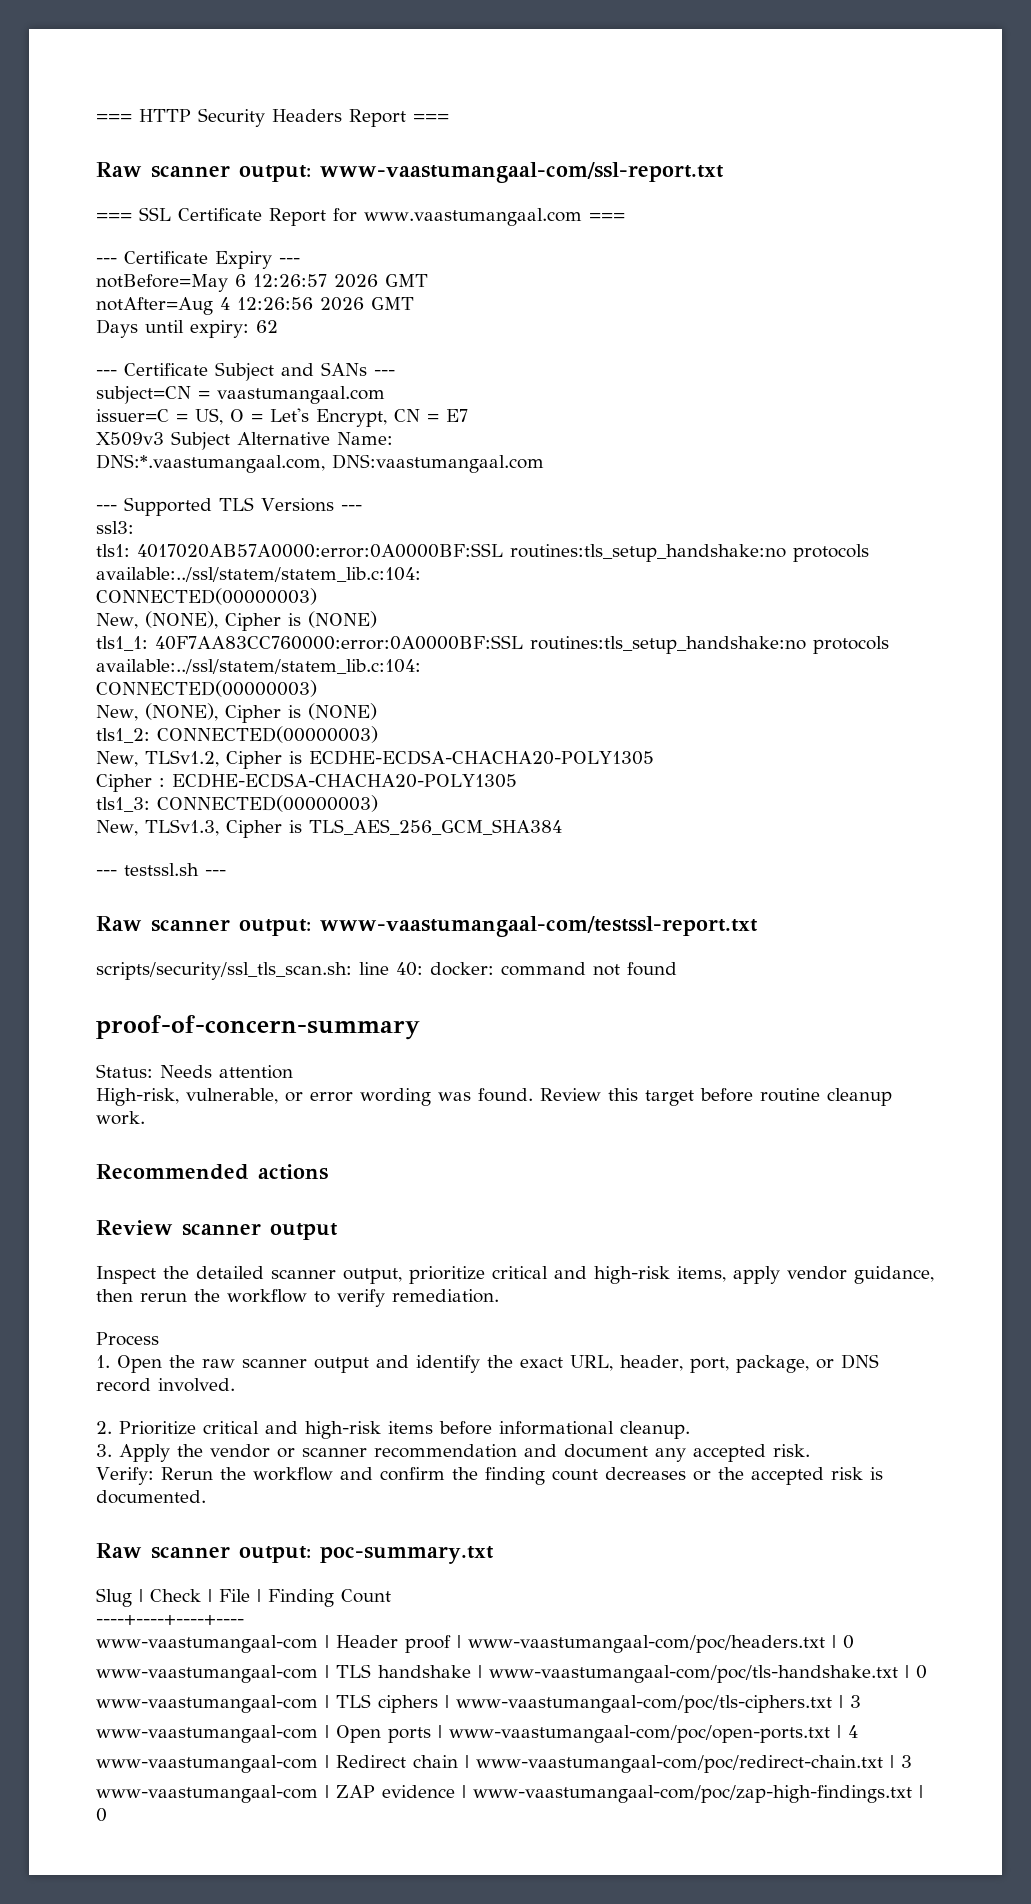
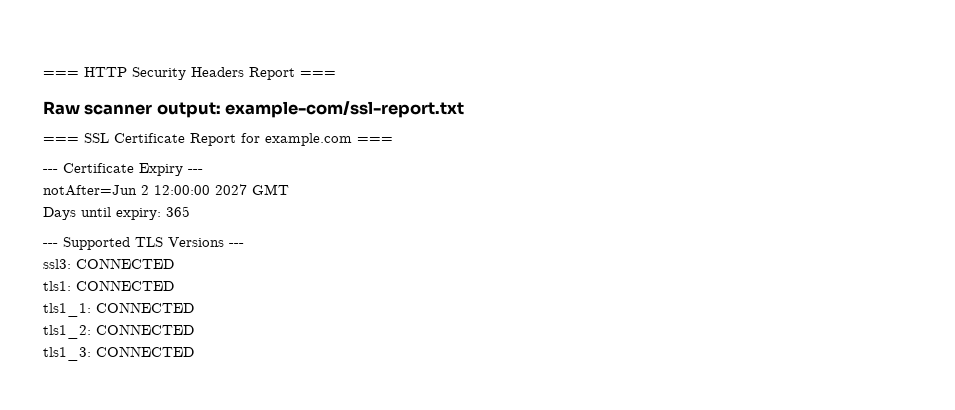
[320,162,724,183] www-vaastumangaal-com/ssl-report.txt -> [225,101,465,118] example-com/ssl-report.txt
[364,208,582,226] www.vaastumangaal.com -> [265,133,352,146] example.com
[96,274,428,292] [96,297,414,315] [96,319,278,338] [96,362,395,381] [96,386,385,404] [96,408,468,427] [96,431,393,450] [96,454,544,473] notBefore=May 6 12:26:57 2026 GMT // notAfter=Aug 4 12:26:56 2026 GMT // Days until expiry: 62 // --- Certificate Subject and SANs --- // subject=CN = vaastumangaal.com // issuer=C = US, O = Let's Encrypt, CN = E7 // X509v3 Subject Alternative Name: // DNS:*.vaastumangaal.com, DNS:vaastumangaal.com -> [43,184,289,196] [43,206,190,220] notAfter=Jun 2 12:00:00 2027 GMT // Days until expiry: 365
(134, 527) none -> [76,258,174,269] CONNECTED
[137,543,869,562] [96,567,421,582] [96,588,317,605] [96,611,377,631] [96,635,889,654] [96,659,421,674] [96,680,317,697] [96,703,377,723] [96,726,378,743] [96,750,654,769] [96,773,517,792] [96,795,378,812] [96,819,562,838] [96,863,226,876] [96,916,758,937] [96,962,677,980] [96,1015,420,1040] [96,1064,293,1079] [96,1088,892,1106] [96,1111,145,1125] [96,1164,328,1180] [96,1220,338,1240] [96,1266,934,1284] [96,1289,499,1307] [96,1332,159,1346] [96,1354,879,1373] [96,1378,235,1392] [96,1421,690,1439] [96,1444,810,1462] [96,1467,883,1485] [96,1490,206,1504] [96,1543,494,1564] [96,1588,391,1607] [96,1615,244,1625] [96,1635,854,1653] [96,1664,927,1683] [96,1694,861,1713] [96,1725,858,1743] [96,1755,912,1773] [96,1785,923,1803] [96,1808,107,1822] 4017020AB57A0000:error:0A0000BF:SSL routines:tls_setup_handshake:no protocols available:../ssl/statem/statem_lib.c:104: // CONNECTED(00000003) // New, (NONE), Cipher is (NONE) // tls1_1: 40F7AA83CC760000:error:0A0000BF:SSL routines:tls_setup_handshake:no protocols available:../ssl/statem/statem_lib.c:104: // CONNECTED(00000003) // New, (NONE), Cipher is (NONE) // tls1_2: CONNECTED(00000003) // New, TLSv1.2, Cipher is ECDHE-ECDSA-CHACHA20-POLY1305 // Cipher : ECDHE-ECDSA-CHACHA20-POLY1305 // tls1_3: CONNECTED(00000003) // New, TLSv1.3, Cipher is TLS_AES_256_GCM_SHA384 // --- testssl.sh --- // Raw scanner output: www-vaastumangaal-com/testssl-report.txt // scripts/security/ssl_tls_scan.sh: line 40: docker: command not found // proof-of-concern-summary // Status: Needs attention // High-risk, vulnerable, or error wording was found. Review this target before routine cleanup work. // Recommended actions // Review scanner output // Inspect the detailed scanner output, prioritize critical and high-risk items, apply vendor guidance, then rerun the workflow to verify remediation. // Process // 1. Open the raw scanner output and identify the exact URL, header, port, package, or DNS record involved. // 2. Prioritize critical and high-risk items before informational cleanup. // 3. Apply the vendor or scanner recommendation and document any accepted risk. // Verify: Rerun the workflow and confirm the finding count decreases or the accepted risk is documented. // Raw scanner output: poc-summary.txt // Slug | Check | File | Finding Count // ----+----+----+---- // www-vaastumangaal-com | Header proof | www-vaastumangaal-com/poc/headers.txt | 0 // www-vaastumangaal-com | TLS handshake | www-vaastumangaal-com/poc/tls-handshake.txt | 0 // www-vaastumangaal-com | TLS ciphers | www-vaastumangaal-com/poc/tls-ciphers.txt | 3 // www-vaastumangaal-com | Open ports | www-vaastumangaal-com/poc/open-ports.txt | 4 // www-vaastumangaal-com | Redirect chain | www-vaastumangaal-com/poc/redirect-chain.txt | 3 // www-vaastumangaal-com | ZAP evidence | www-vaastumangaal-com/poc/zap-high-findings.txt | 0 -> [76,280,174,291] [43,302,194,317] [43,324,194,339] [43,346,194,361] CONNECTED // tls1_1: CONNECTED // tls1_2: CONNECTED // tls1_3: CONNECTED

